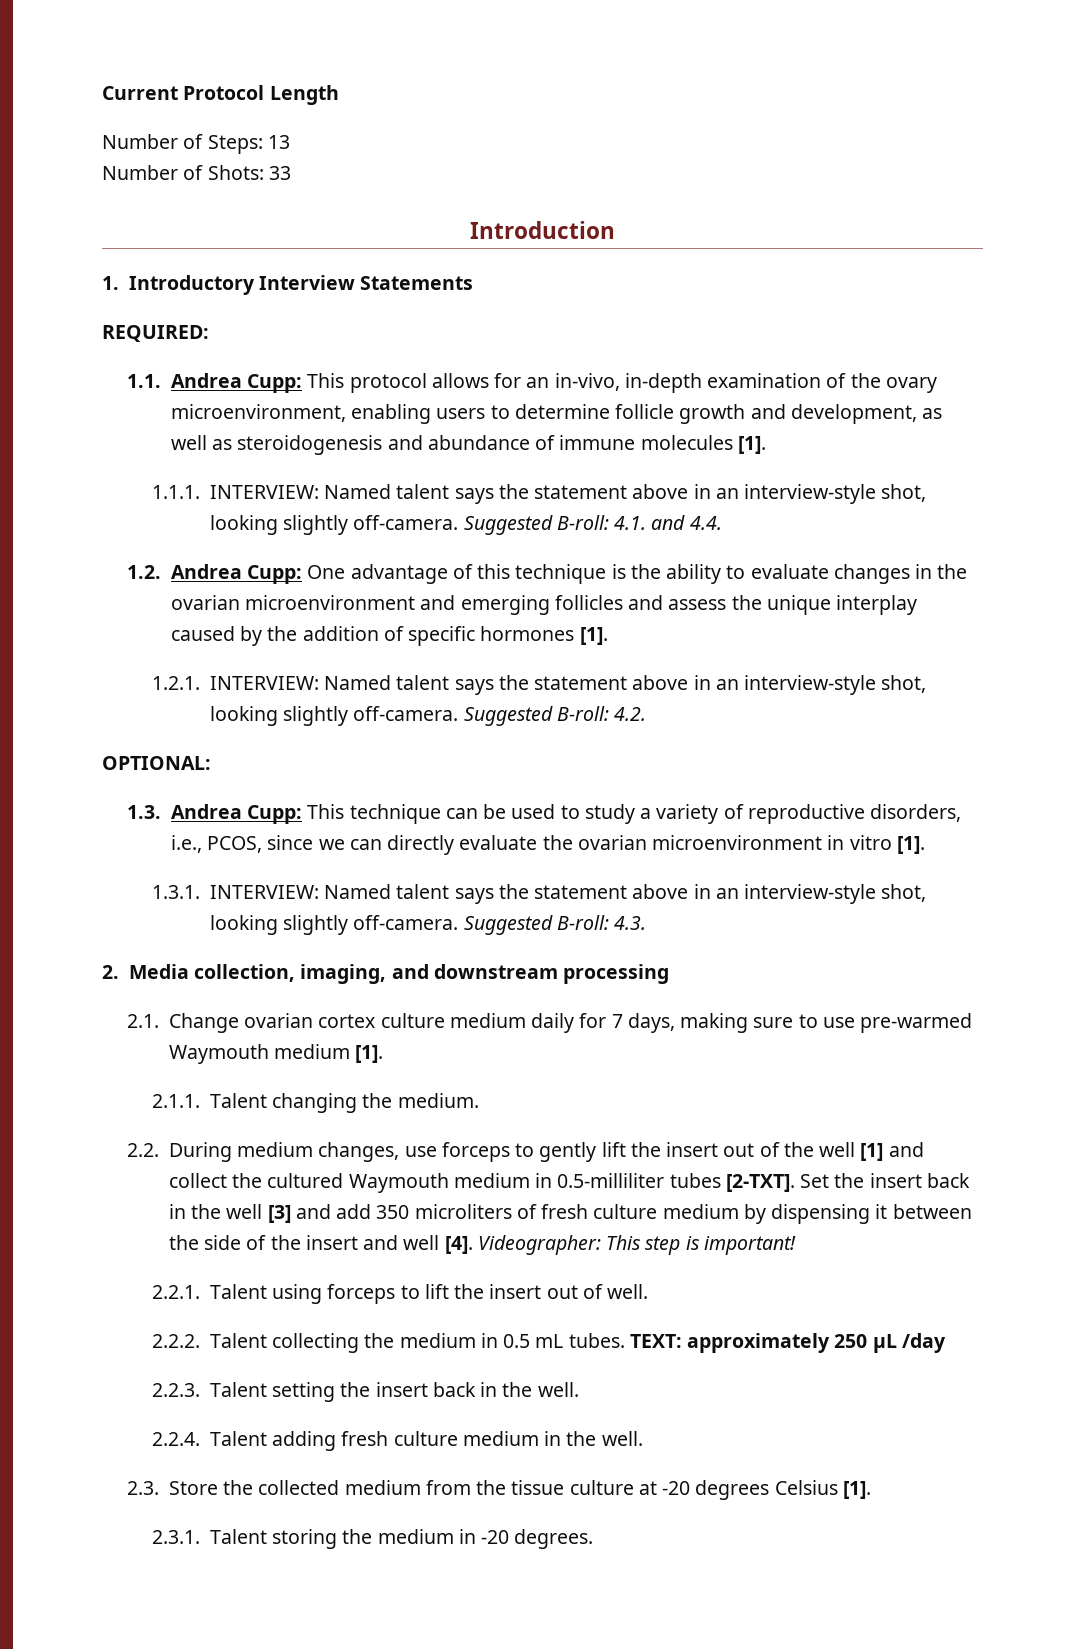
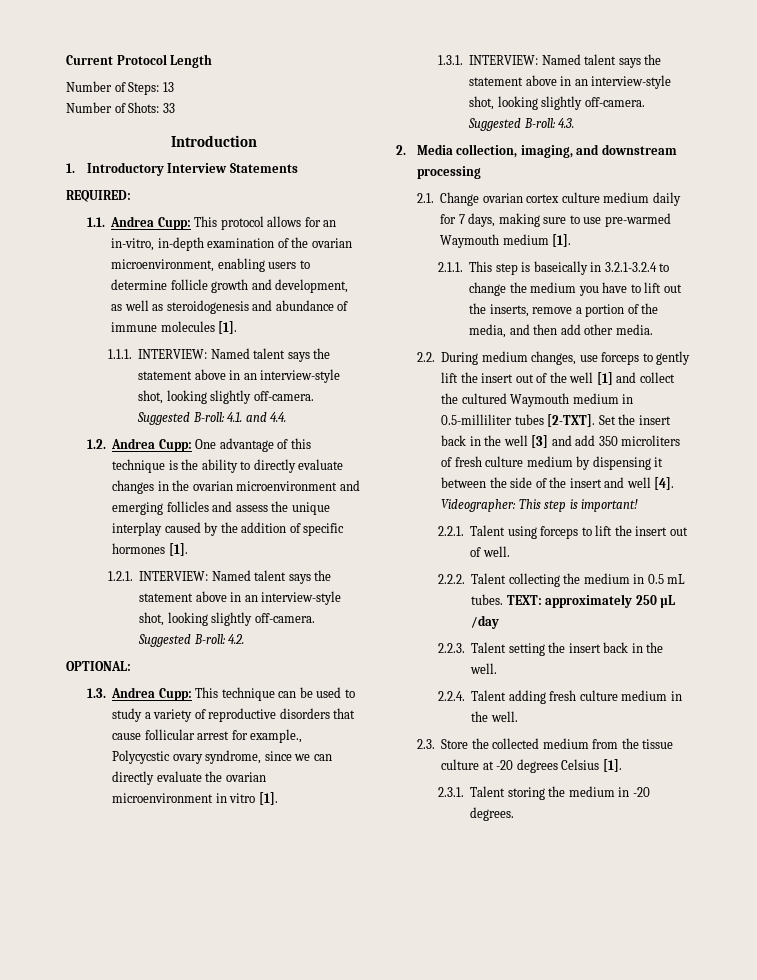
[554,373,620,391] in-vivo, -> [111,238,155,251] in-vitro,
[885,377,937,393] ovary -> [311,238,352,248] ovarian
(746, 572) none -> [253,459,296,473] directly
[870,804,962,822] [170,835,263,853] disorders, i.e., PCOS, -> [279,708,356,719] [112,729,303,743] [112,750,262,764] disorders that cause follicular arrest for example., Polycycstic ovary syndrome,
[209,1093,479,1113] Talent changing the medium. -> [469,261,670,275] [469,282,682,296] [469,303,659,317] [469,324,653,338] This step is baseically in 3.2.1-3.2.4 to change the medium you have to lift out the inserts, remove a portion of the media, and then add other media.

